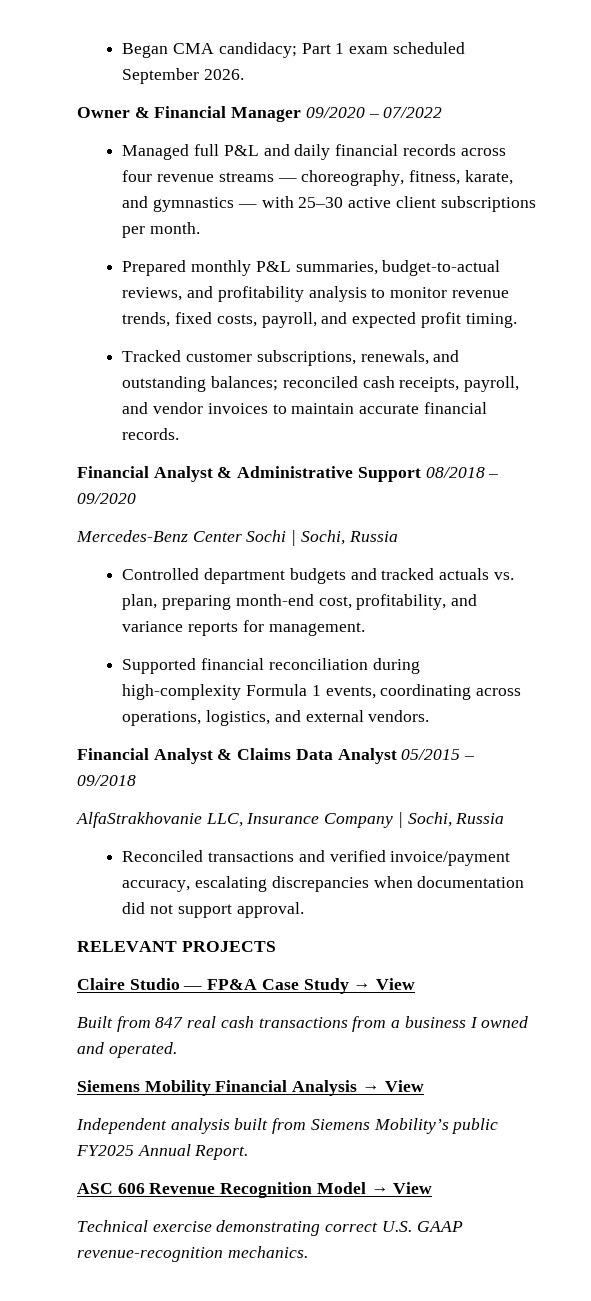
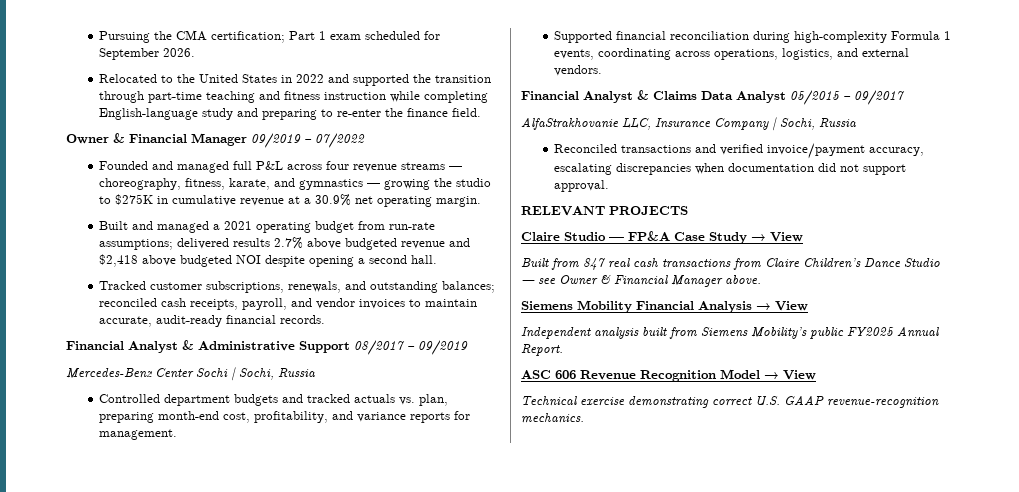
[122,42,297,58] Began CMA candidacy; -> [99,30,286,43] Pursuing the CMA certification;
(465, 48) none -> [424,31,441,40] for
[77,106,365,122] // Owner & Financial Manager 09/2020 -> [99,74,492,86] [99,91,489,103] [99,108,482,120] [66,133,301,148] // Relocated to the United States in 2022 and supported the transition through part-time teaching and fitness instruction while completing English-language study and preparing to re-enter the finance field. // Owner & Financial Manager 09/2019
[122,144,456,160] Managed full P&L and daily financial records -> [99,161,284,173] Founded and managed full P&L
[261,196,536,212] [122,222,201,238] [122,260,501,276] [122,286,509,302] [122,312,517,328] with 25–30 active client subscriptions per month. // Prepared monthly P&L summaries, budget-to-actual reviews, and profitability analysis to monitor revenue trends, fixed costs, payroll, and expected profit timing. -> [384,178,492,190] [99,194,482,207] [99,221,436,233] [99,237,471,250] [99,254,438,267] growing the studio to $275K in cumulative revenue at a 30.9% net operating margin. // Built and managed a 2021 operating budget from run-rate assumptions; delivered results 2.7% above budgeted revenue and $2,418 above budgeted NOI despite opening a second hall.
[359,404,420,414] accurate -> [99,315,223,327] accurate, audit-ready
[425,467,499,478] [77,493,136,504] 08/2018 – 09/2020 -> [354,340,468,355] 08/2017 – 09/2019
[77,775,136,786] 09/2018 -> [854,90,905,105] 09/2017
[391,1016,529,1028] [77,1042,177,1058] a business I owned and operated. -> [765,258,940,268] [521,275,761,287] Claire Children’s Dance Studio — see Owner & Financial Manager above.

